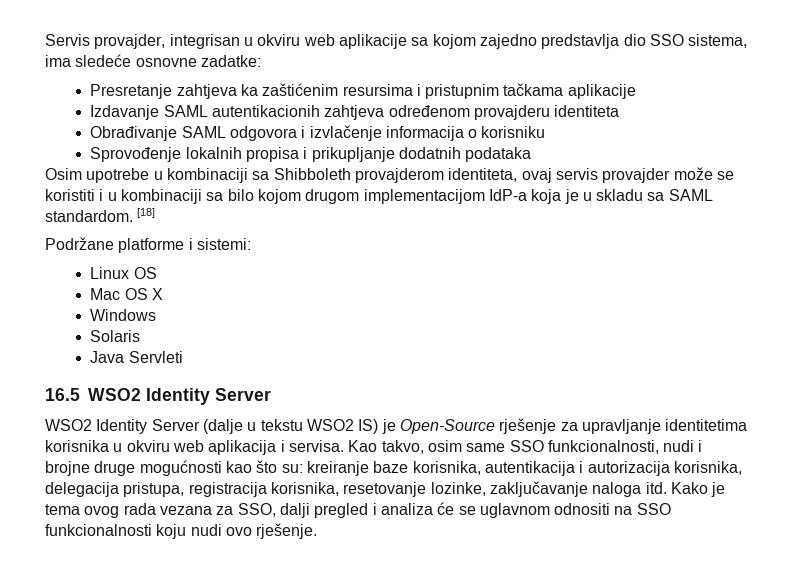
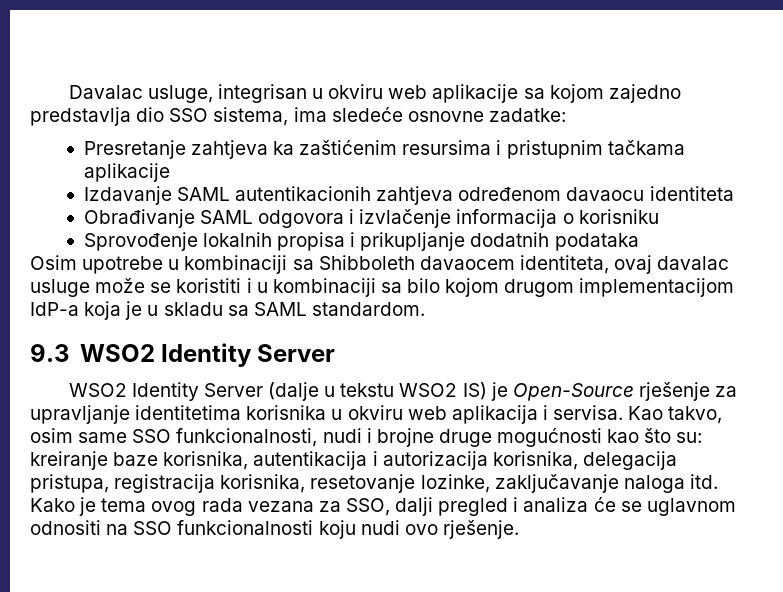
[45,34,166,49] Servis provajder, -> [68,85,213,103] Davalac usluge,
[473,105,550,120] provajderu -> [566,187,645,201] davaocu
[354,168,444,183] provajderom -> [419,256,515,270] davaocem
[555,168,671,183] servis provajder -> [657,256,730,270] [30,279,90,297] davalac usluge
[137,208,156,218] [45,237,251,253] [90,267,157,279] [90,288,163,300] [90,309,157,321] [90,330,141,342] [90,351,183,363] [45,388,80,401] [18] // Podržane platforme i sistemi: // Linux OS // Mac OS X // Windows // Solaris // Java Servleti // 16.5 -> [30,343,70,362] // 9.3

